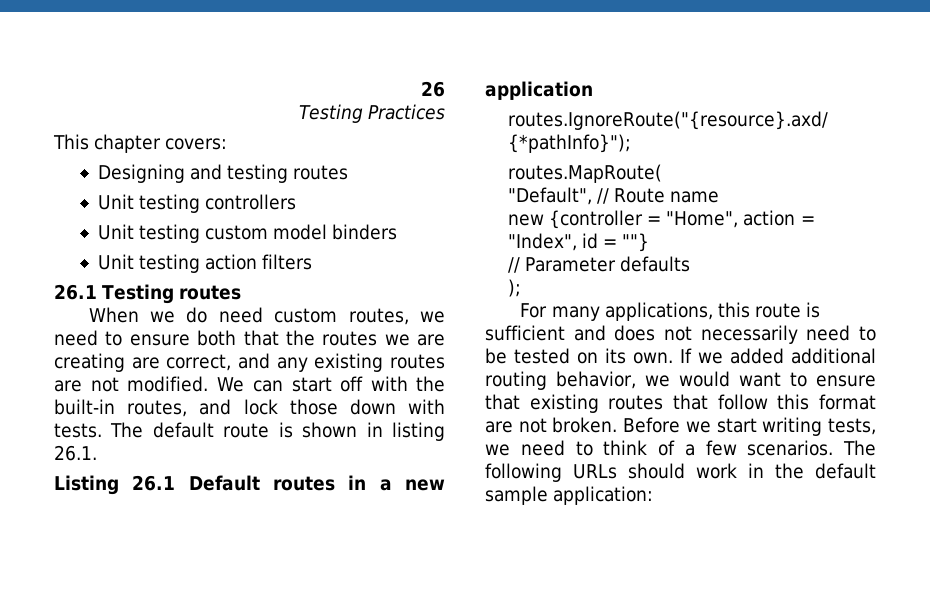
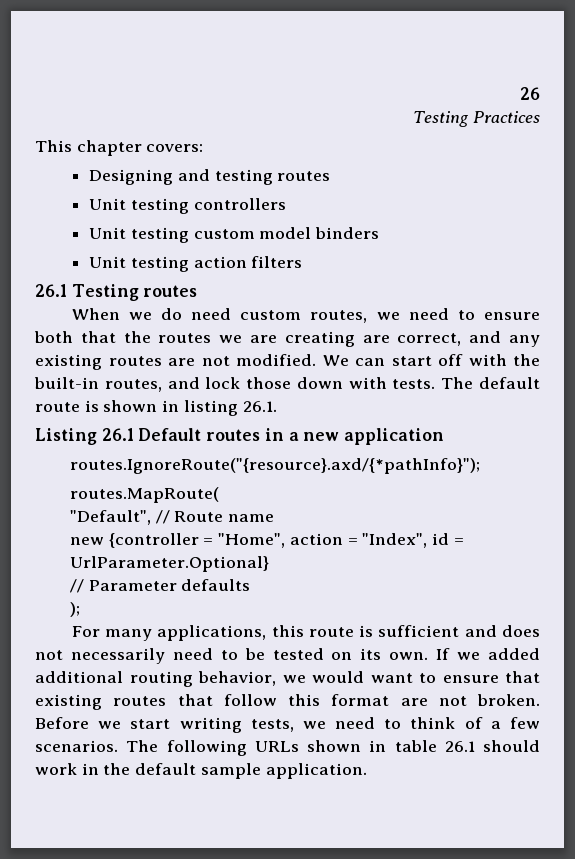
[622,233,650,252] ""} -> [69,556,269,572] UrlParameter.Optional}
(617, 471) none -> [307,740,475,752] shown in table 26.1
[553,486,654,505] application: -> [265,763,367,779] application.

